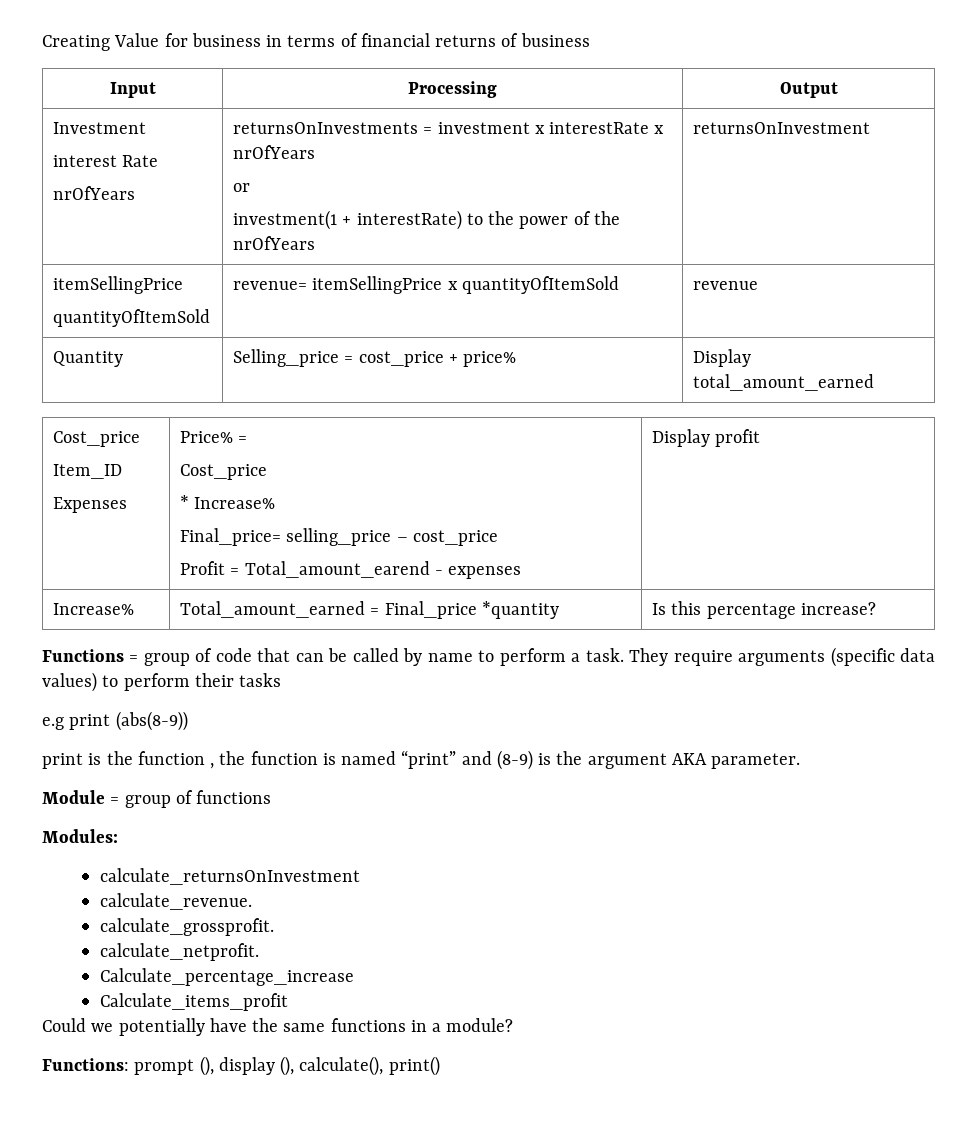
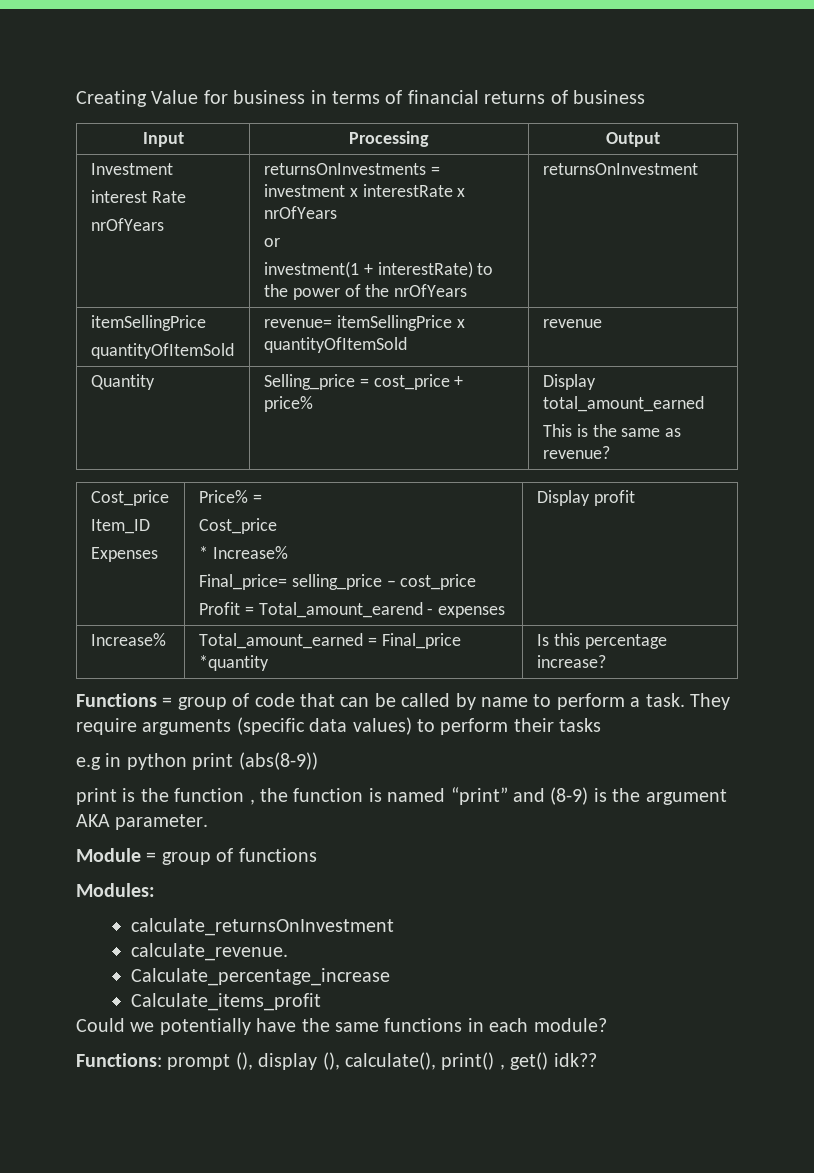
(875, 382) none -> [542,424,682,437] [542,446,610,459] // This is the same as revenue?
(64, 723) none -> [105,753,187,770] in python
[100,918,275,936] [100,943,260,961] // calculate_grossprofit. // calculate_netprofit. -> (288, 952) none
[432,1023,442,1032] a -> [489,1018,529,1032] each
(440, 1066) none -> [499,1052,597,1070] , get() idk??

